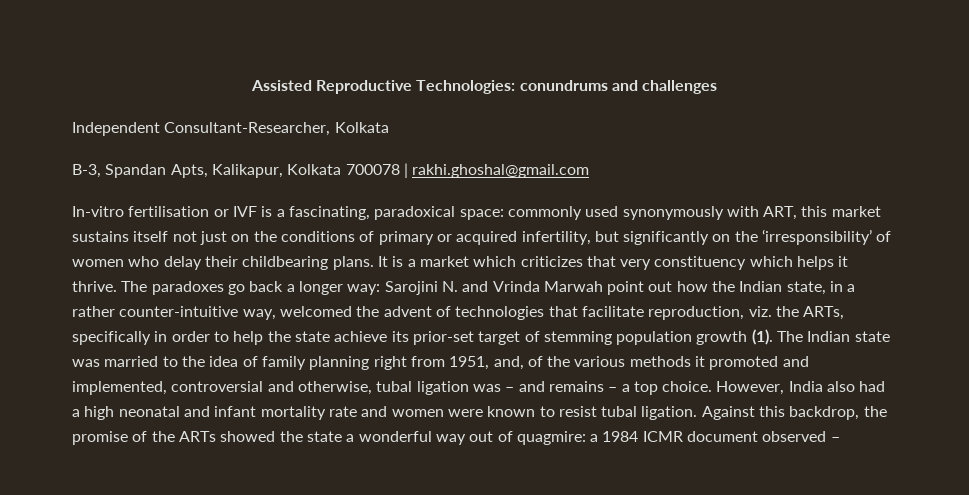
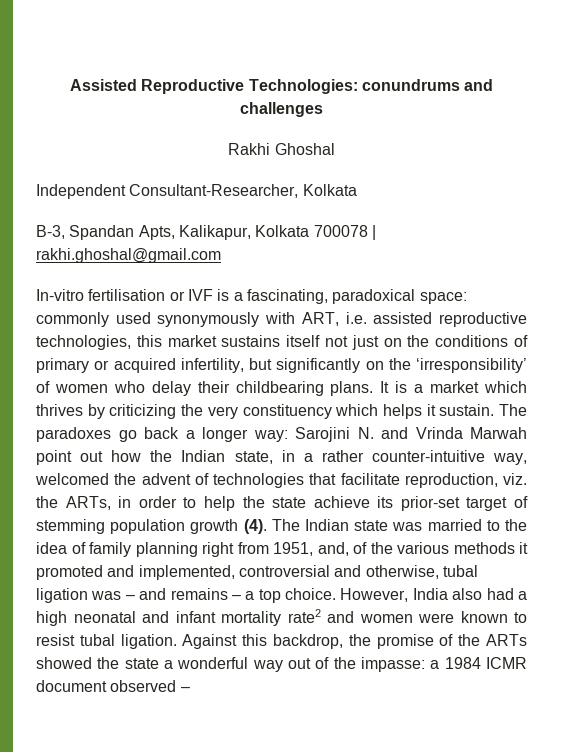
(718, 87) none -> [228,143,335,155] // Rakhi Ghoshal
(798, 213) none -> [345,312,527,327] [36,335,131,350] i.e. assisted reproductive technologies,
[520,256,616,267] criticizes that -> [36,404,204,419] thrives by criticizing the
[72,281,117,292] thrive. -> [439,404,495,416] sustain.
[72,331,151,345] specifically -> (111, 503) none
[751,329,773,345] (1). -> [243,519,267,534] (4).
[328,406,357,417] rate -> [287,609,321,623] rate2
[516,431,586,445] quagmire: -> [333,657,425,672] the impasse:

